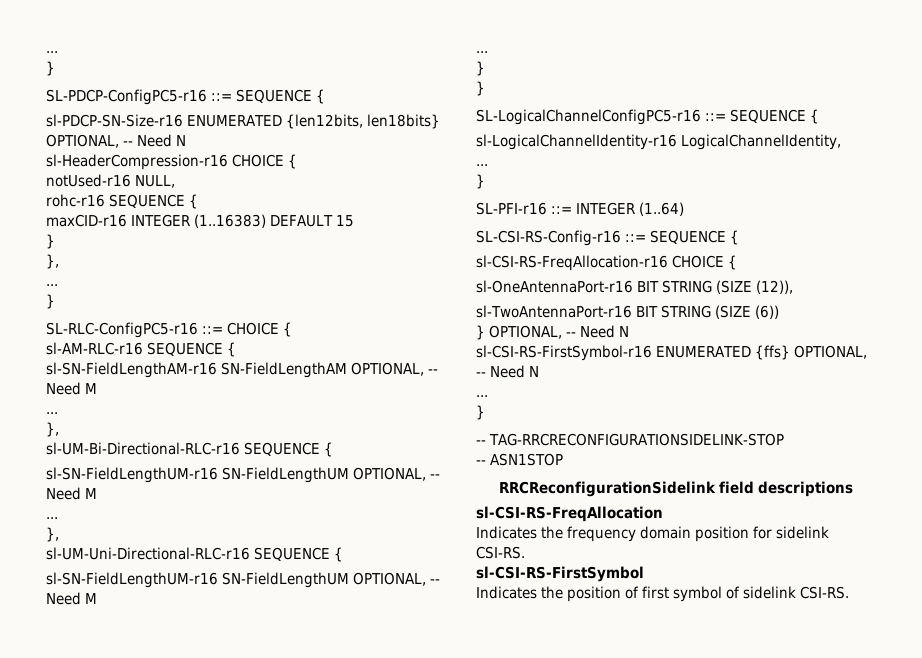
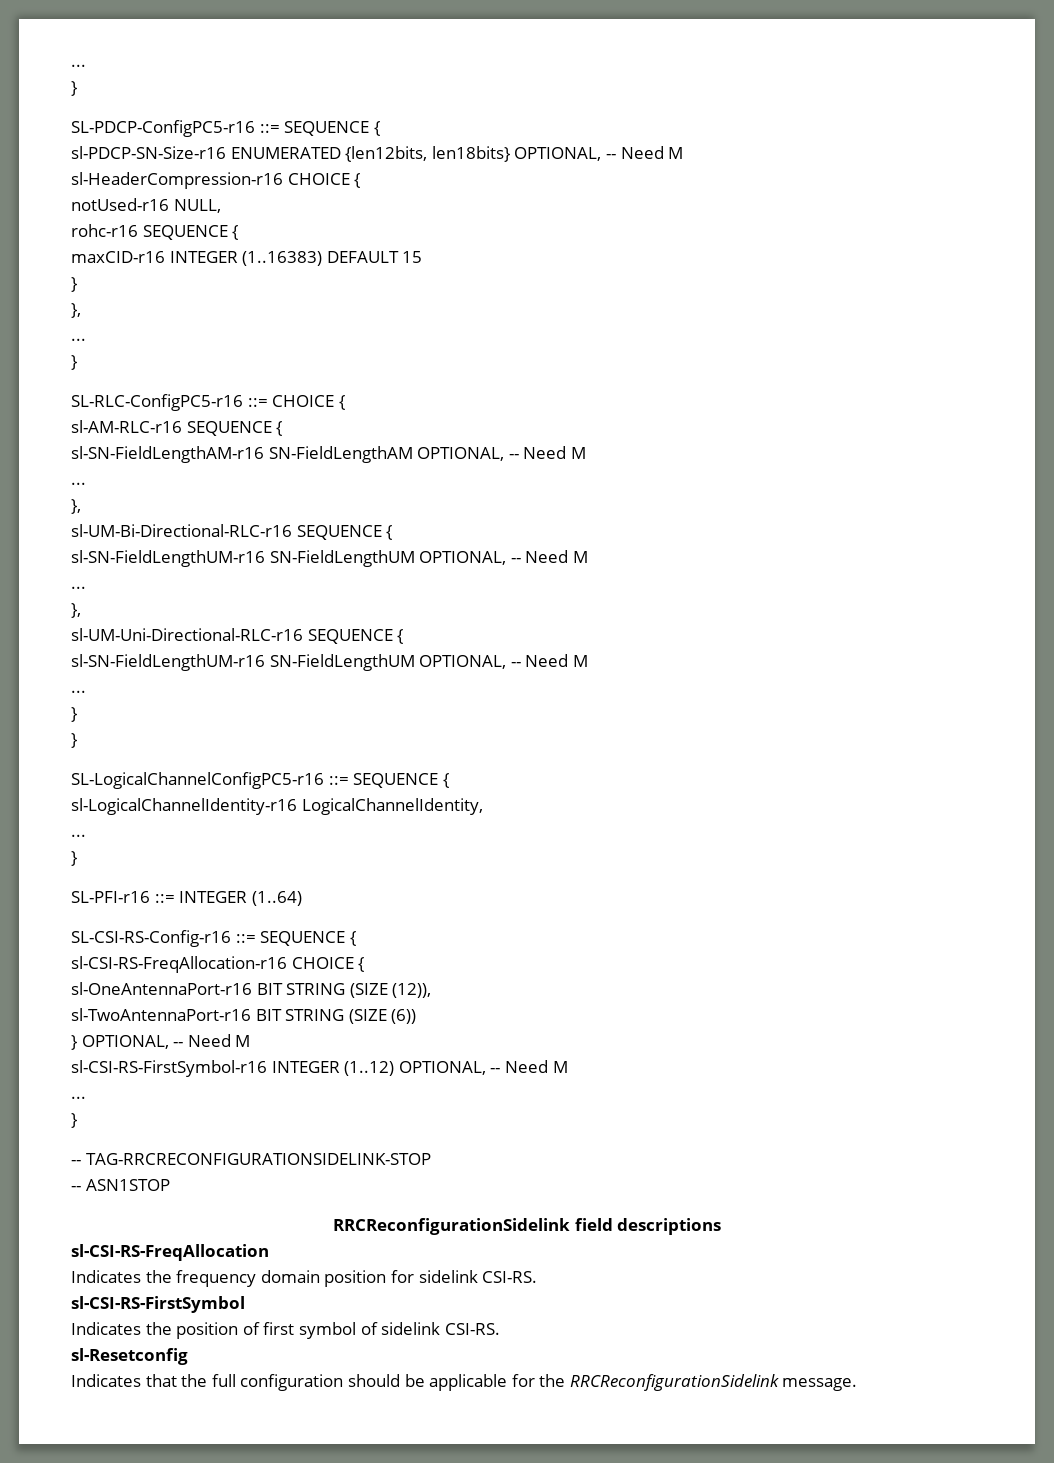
[176,135,187,146] N -> [668,147,684,159] M
[619,326,630,337] N -> [235,1035,251,1047] M
[656,345,868,360] [476,365,540,378] ENUMERATED {ffs} OPTIONAL, -- Need N -> [271,1060,568,1076] INTEGER (1..12) OPTIONAL, -- Need M
(850, 592) none -> [71,1348,188,1365] [71,1374,858,1391] // sl-Resetconfig // Indicates that the full configuration should be applicable for the RRCReconfigurationSidelink message.

